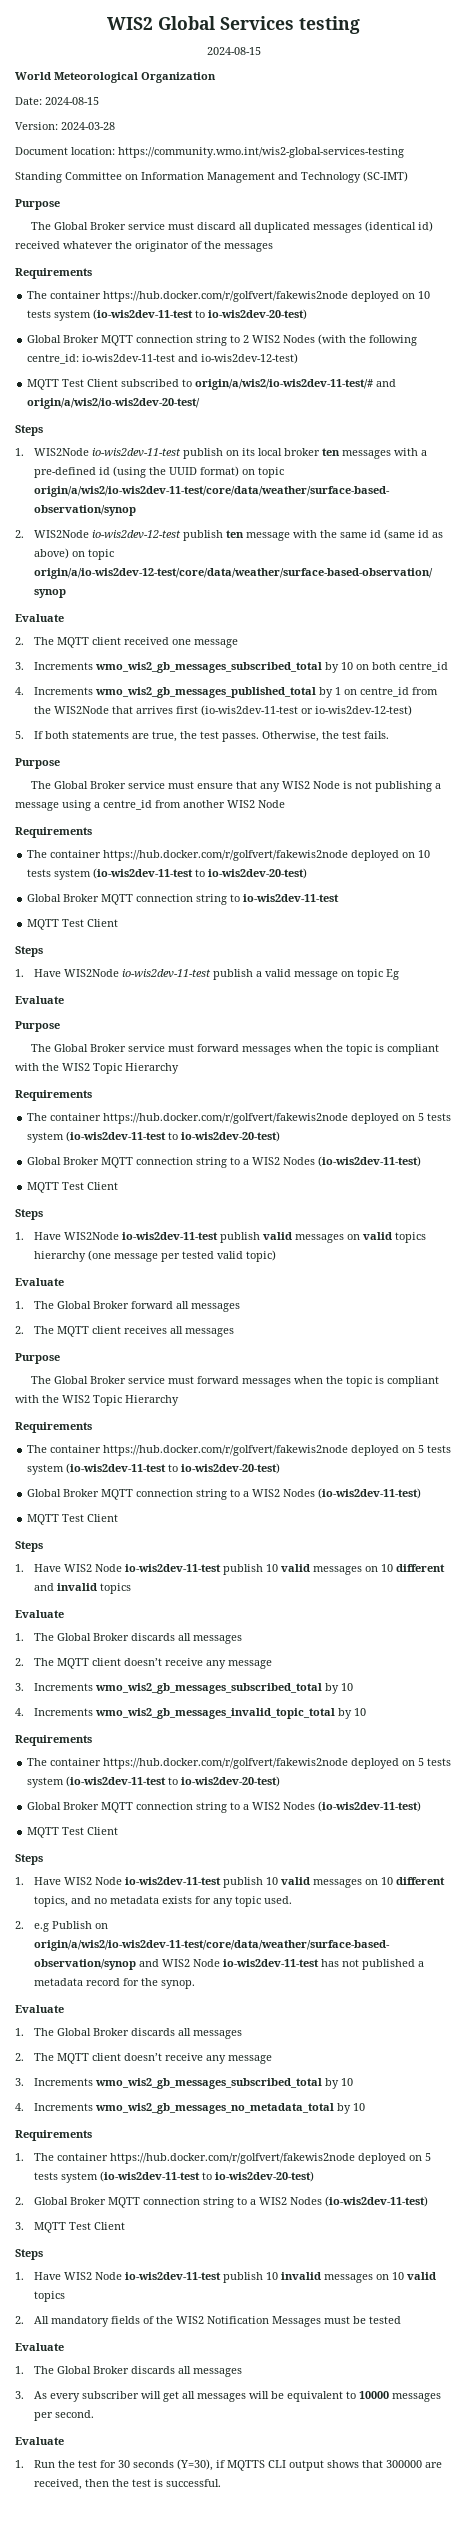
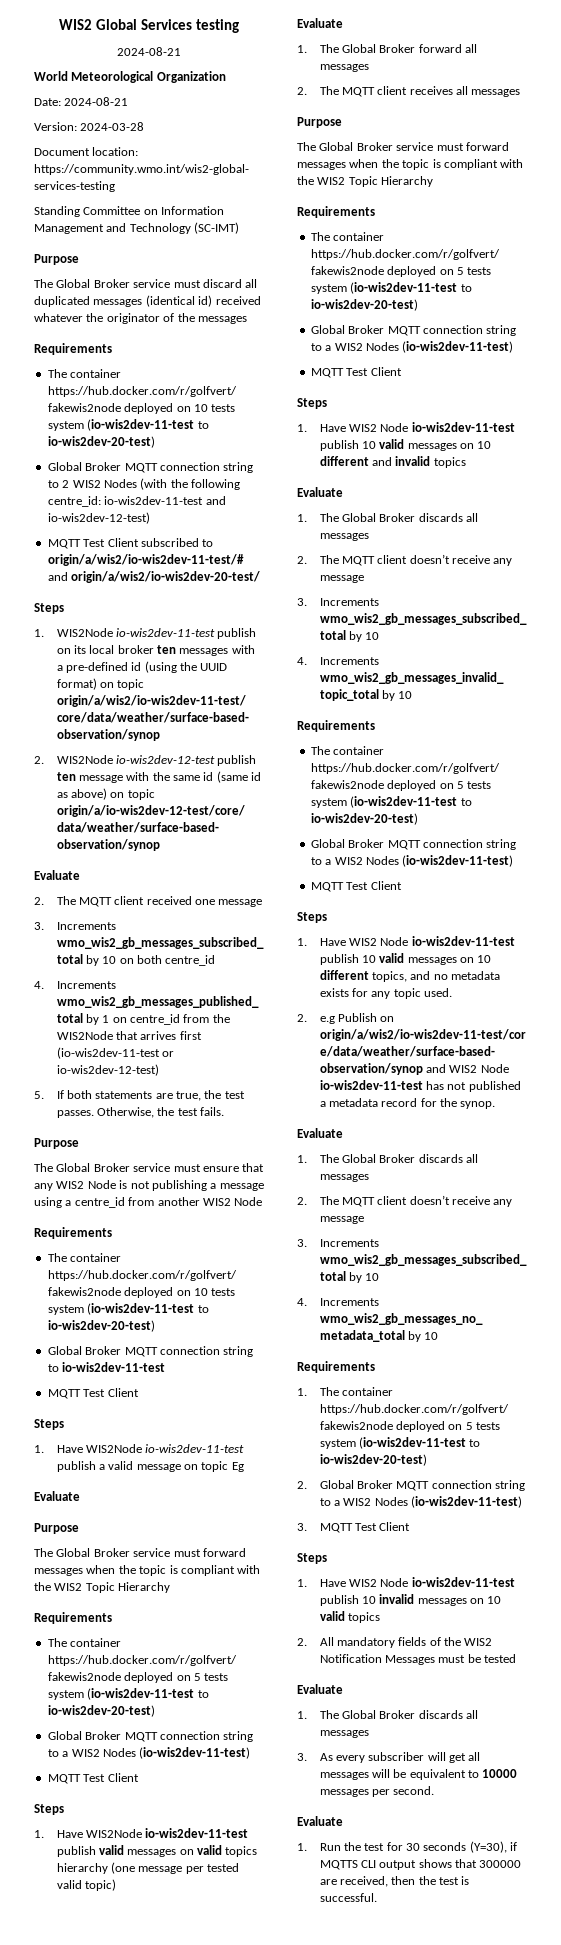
[206,47,261,55] 2024-08-15 -> [117,47,181,56] 2024-08-21
[45,97,99,105] 2024-08-15 -> [64,97,129,106] 2024-08-21

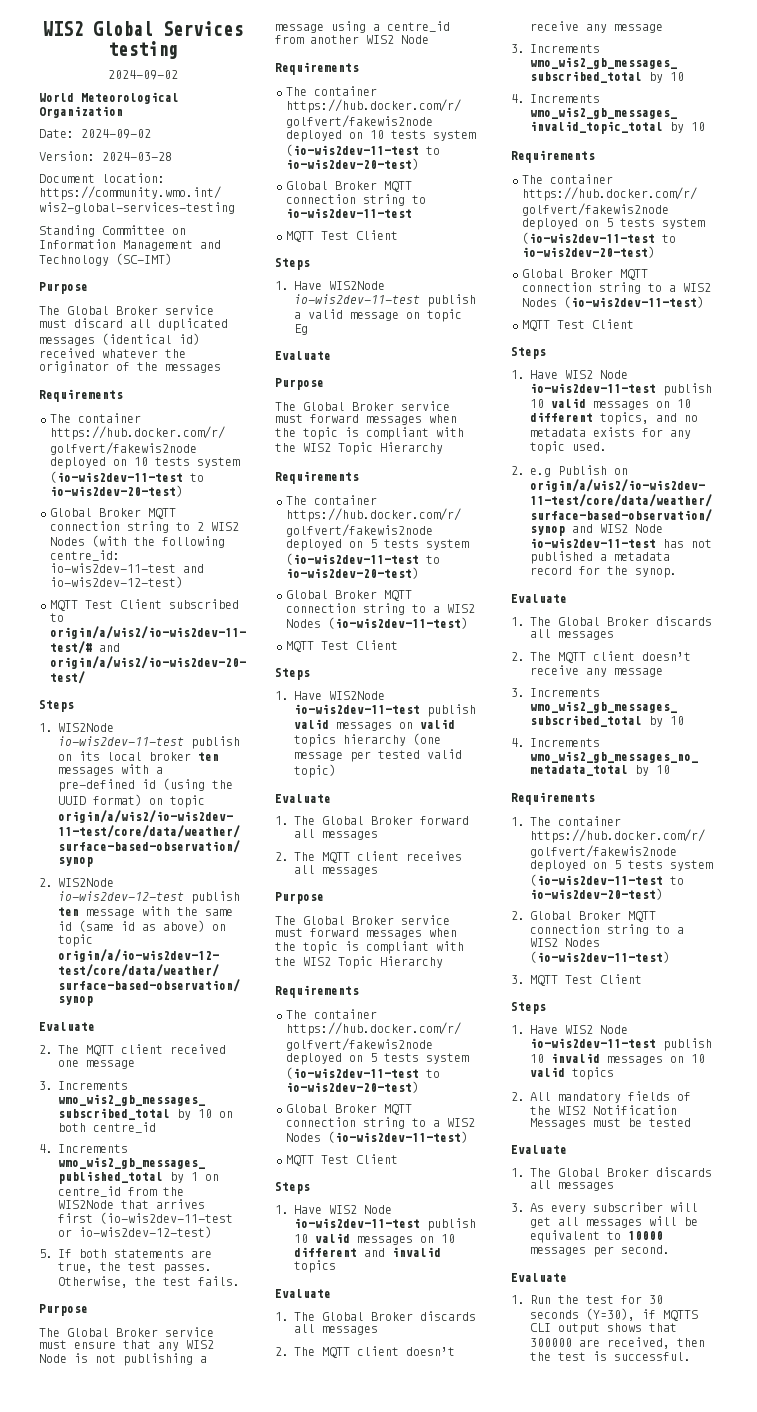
[117,47,181,56] 2024-08-21 -> [107,70,178,80] 2024-09-02
[64,97,129,106] 2024-08-21 -> [81,129,151,139] 2024-09-02

